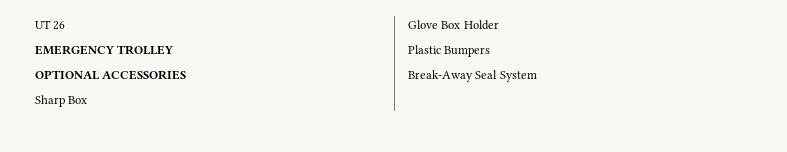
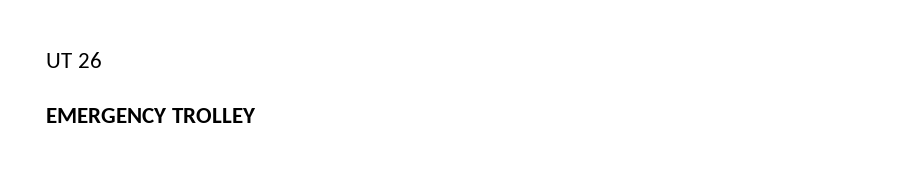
[35,70,187,80] [35,95,88,107] [408,20,499,30] [408,45,491,57] [408,70,537,82] // OPTIONAL ACCESSORIES // Sharp Box // Glove Box Holder // Plastic Bumpers // Break-Away Seal System -> (257, 115) none

